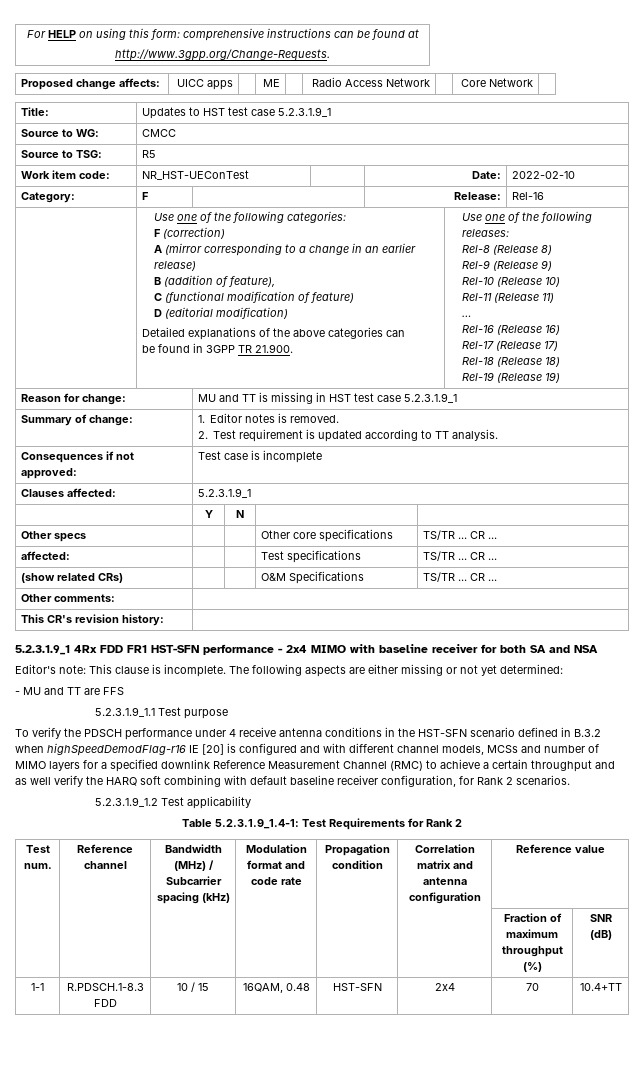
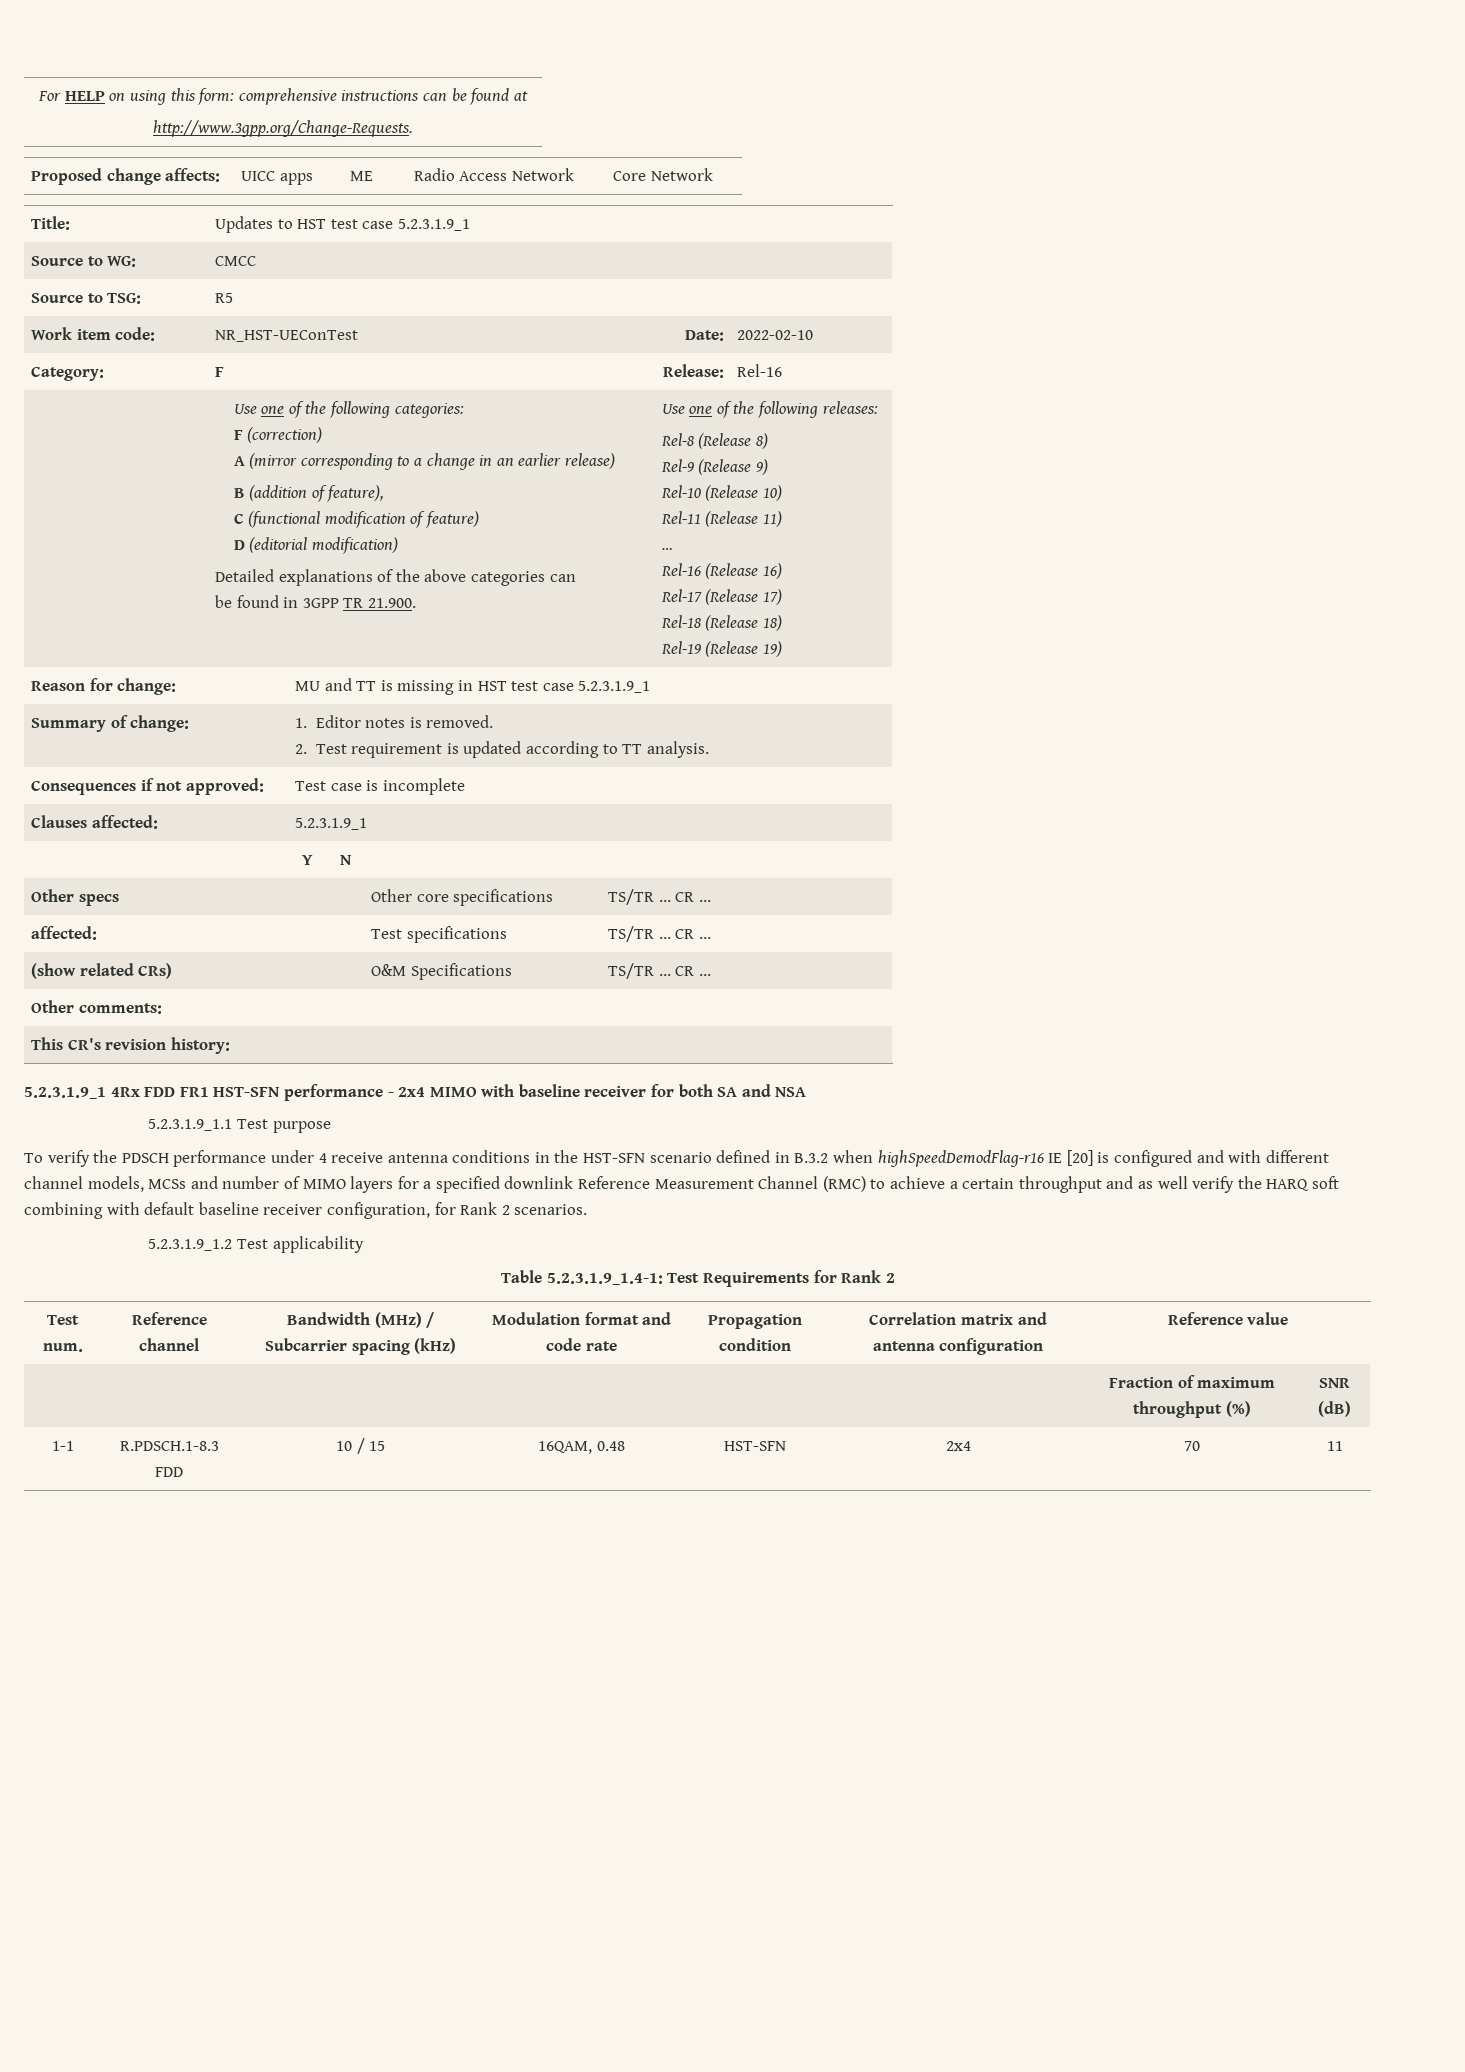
[15,664,563,677] [15,687,124,695] // Editor's note: This clause is incomplete. The following aspects are either missing or not yet determined: // - MU and TT are FFS -> (807, 1092) none
[579,983,622,991] 10.4+TT -> [1326,1441,1343,1451] 11

